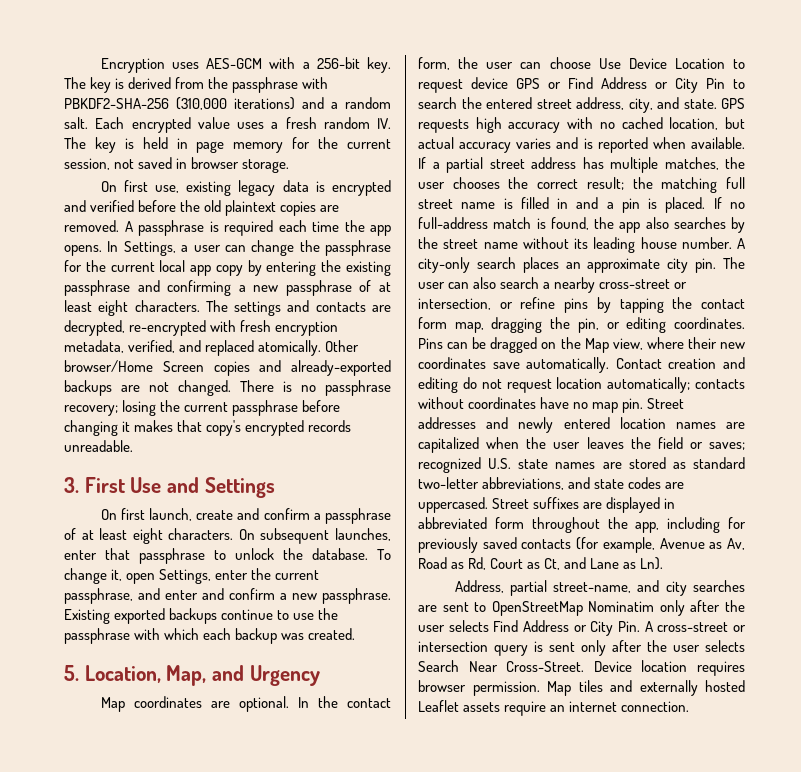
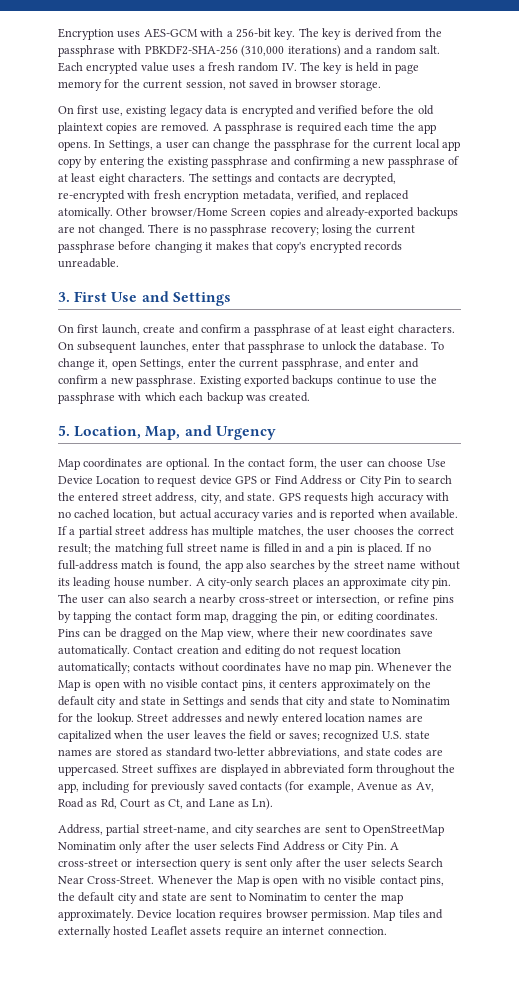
(644, 405) none -> [377,662,453,671] [58,679,431,691] [58,696,450,708] [58,713,134,725] Whenever the Map is open with no visible contact pins, it centers approximately on the default city and state in Settings and sends that city and state to Nominatim for the lookup.
(585, 666) none -> [157,875,445,887] [58,892,403,904] [58,909,134,921] Whenever the Map is open with no visible contact pins, the default city and state are sent to Nominatim to center the map approximately.

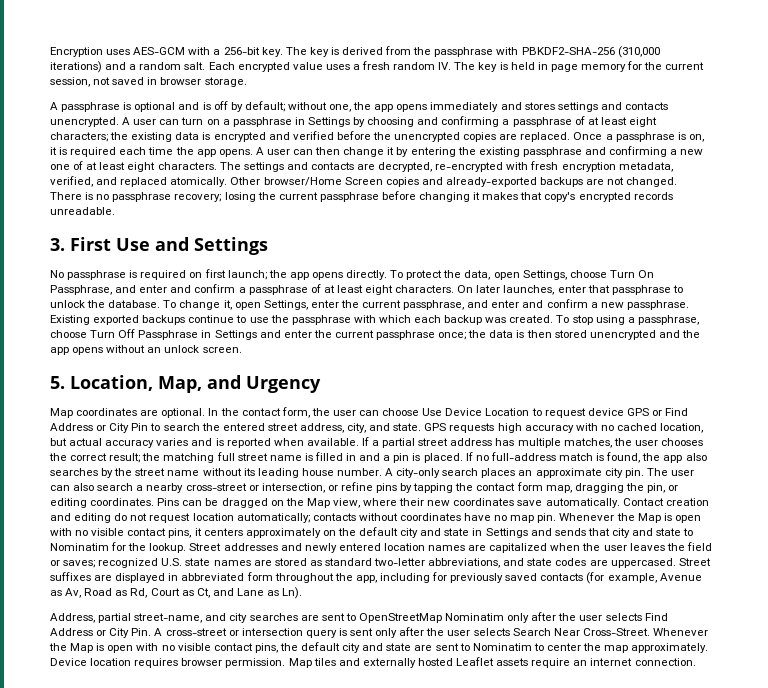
[58,105,203,117] On first use, existing legacy -> [50,101,668,112] [50,116,657,127] [50,132,173,142] A passphrase is optional and is off by default; without one, the app opens immediately and stores settings and contacts unencrypted. A user can turn on a passphrase in Settings by choosing and confirming a passphrase of at least eight characters; the existing
[417,105,434,115] [58,122,282,134] old plaintext copies are removed. A passphrase -> [394,132,704,142] [50,147,57,155] unencrypted copies are replaced. Once a passphrase is on, it
[94,139,460,151] [58,158,82,168] In Settings, a user can change the passphrase for the current local app copy -> [255,147,395,157] A user can then change it
[387,156,445,168] passphrase -> [50,164,70,170] one
[58,324,176,335] On first launch, create -> [50,269,654,280] [50,285,168,295] No passphrase is required on first launch; the app opens directly. To protect the data, open Settings, choose Turn On Passphrase, and enter
[77,341,137,353] subsequent -> [476,285,501,293] later
(311, 397) none -> [556,315,699,325] [50,329,700,340] [50,345,242,355] To stop using a passphrase, choose Turn Off Passphrase in Settings and enter the current passphrase once; the data is then stored unencrypted and the app opens without an unlock screen.

